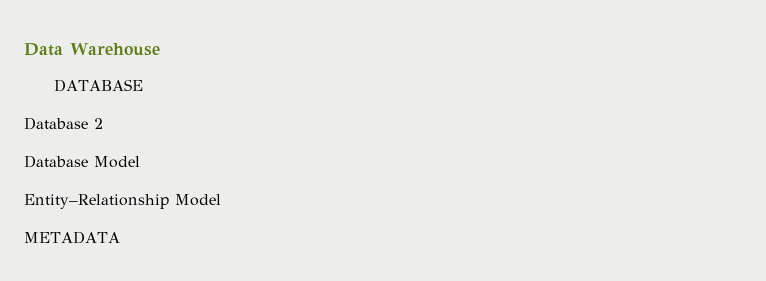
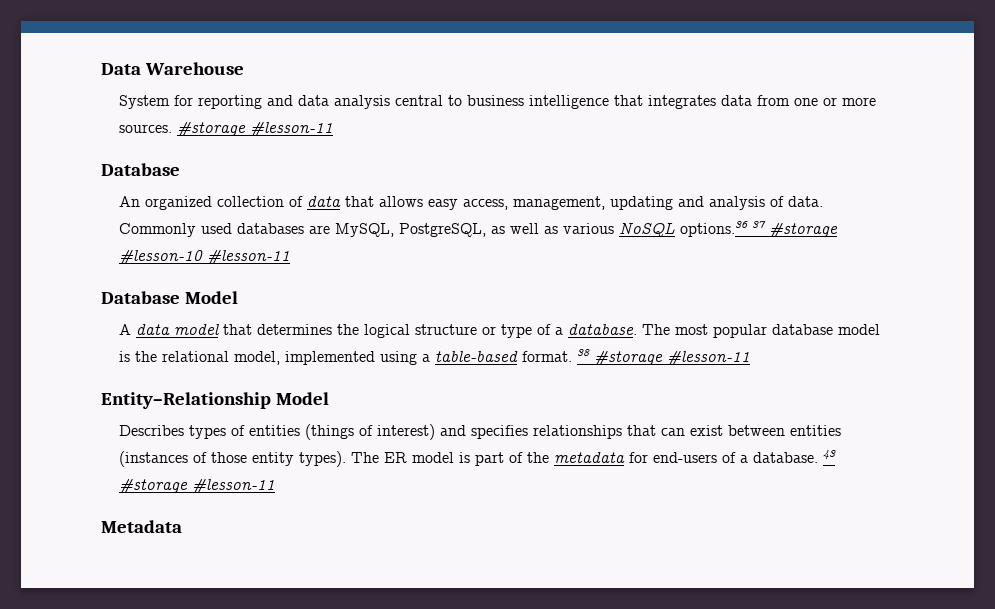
[54,79,144,92] [24,117,103,130] [24,155,140,168] [24,194,221,209] [24,231,120,244] DATABASE // Database 2 // Database Model // Entity–Relationship Model // METADATA -> [119,95,877,109] [119,122,334,136] [101,163,180,176] [119,196,824,210] [119,221,839,237] [119,250,291,264] [101,291,239,304] [119,324,881,338] [119,349,751,365] [101,392,330,409] [119,424,842,440] [119,450,837,467] [119,479,276,493] [101,520,182,533] System for reporting and data analysis central to business intelligence that integrates data from one or more sources. #storage #lesson-11 // Database // An organized collection of data that allows easy access, management, updating and analysis of data. Commonly used databases are MySQL, PostgreSQL, as well as various NoSQL options.36 37 #storage #lesson-10 #lesson-11 // Database Model // A data model that determines the logical structure or type of a database. The most popular database model is the relational model, implemented using a table-based format. 38 #storage #lesson-11 // Entity–Relationship Model // Describes types of entities (things of interest) and specifies relationships that can exist between entities (instances of those entity types). The ER model is part of the metadata for end-users of a database. 43 #storage #lesson-11 // Metadata

